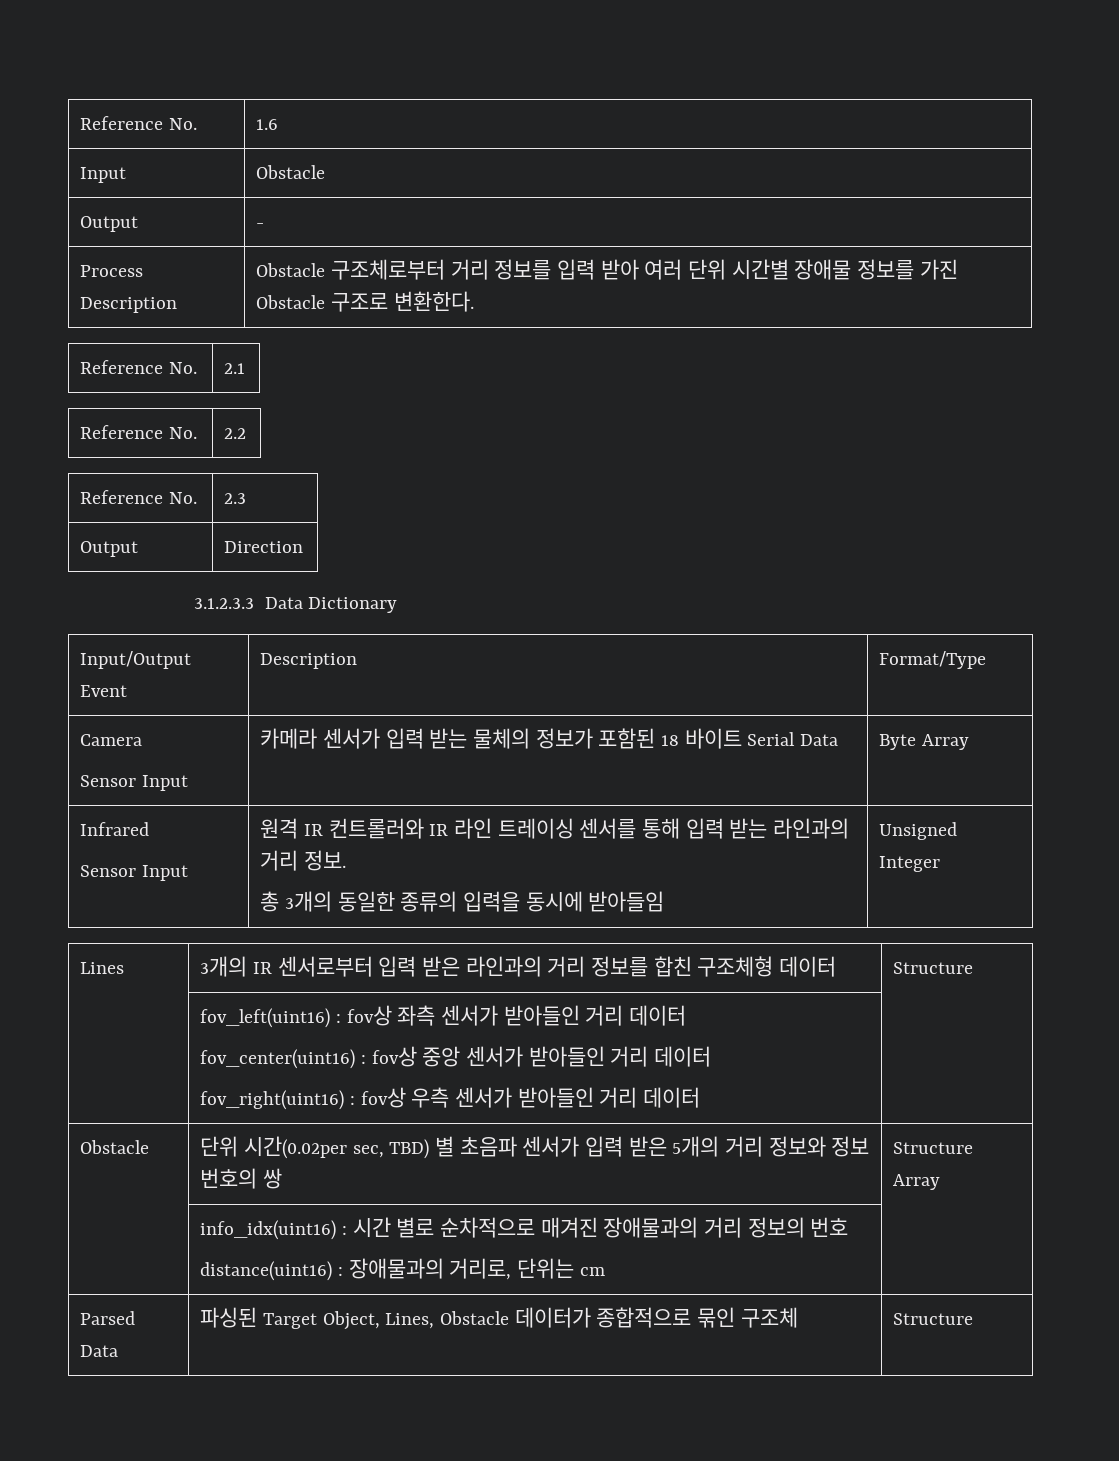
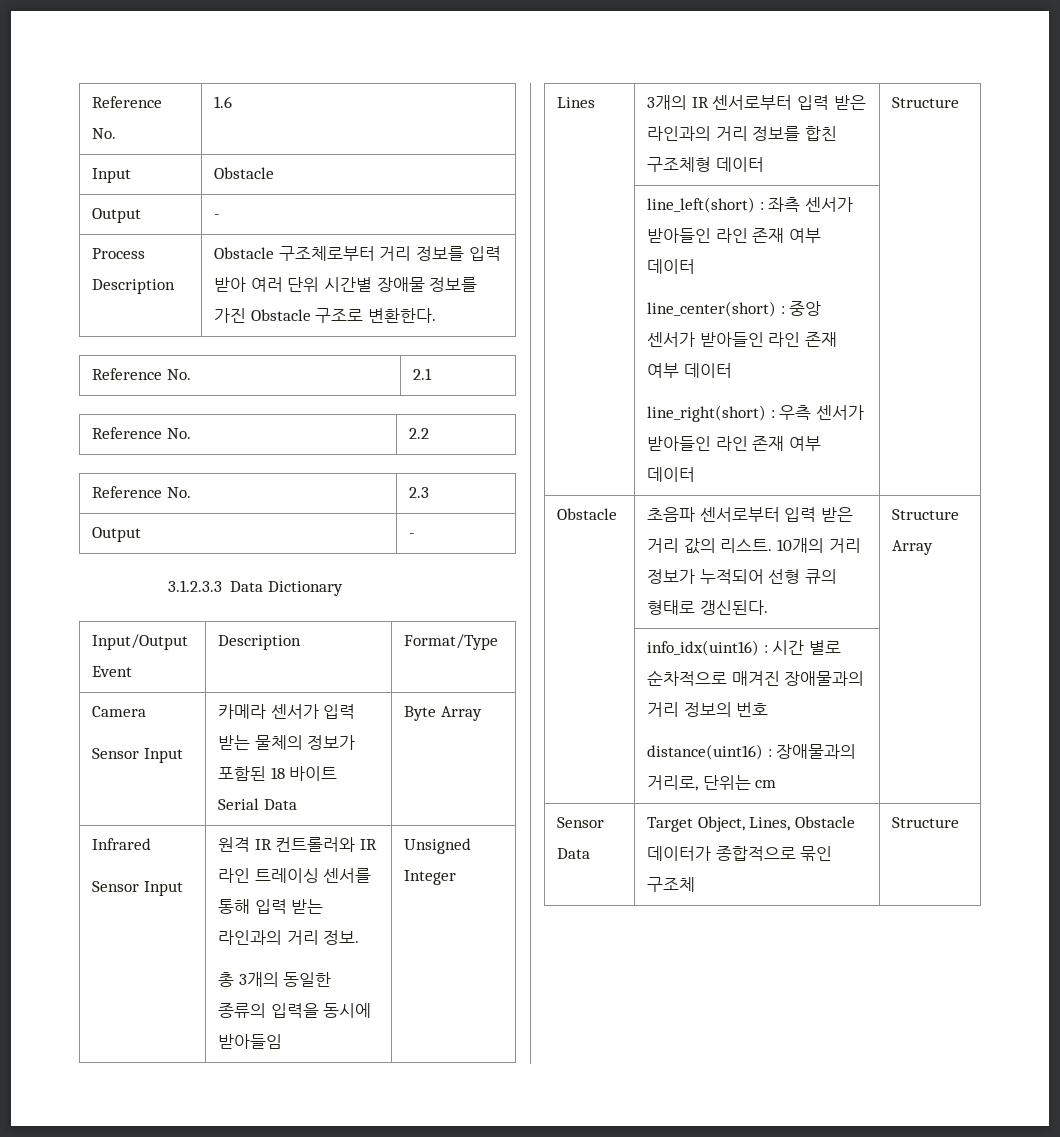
[224,541,304,553] Direction -> [409,533,416,538] -
[200,1005,687,1028] [200,1046,712,1069] [200,1087,701,1110] [80,1140,150,1154] [200,1136,870,1159] [200,1168,283,1189] fov_left(uint16) : fov상 좌측 센서가 받아들인 거리 데이터 // fov_center(uint16) : fov상 중앙 센서가 받아들인 거리 데이터 // fov_right(uint16) : fov상 우측 센서가 받아들인 거리 데이터 | // Obstacle | 단위 시간(0.02per sec, TBD) 별 초음파 센서가 입력 받은 5개의 거리 정보와 정보 번호의 쌍 -> [647,197,854,213] [647,228,822,243] [647,259,696,274] [647,301,822,317] [647,332,838,347] [647,363,732,378] [647,405,865,422] [647,436,822,451] [647,467,696,482] [557,508,618,520] [647,507,854,522] [647,538,861,554] [647,569,838,584] [647,600,768,615] line_left(short) : 좌측 센서가 받아들인 라인 존재 여부 데이터 // line_center(short) : 중앙 센서가 받아들인 라인 존재 여부 데이터 // line_right(short) : 우측 센서가 받아들인 라인 존재 여부 데이터 | // Obstacle | 초음파 센서로부터 입력 받은 거리 값의 리스트. 10개의 거리 정보가 누적되어 선형 큐의 형태로 갱신된다.
[80,1311,136,1325] [80,1345,119,1357] [200,1307,258,1328] Parsed Data | 파싱된 -> [557,817,605,828] [557,848,591,859] Sensor Data |

